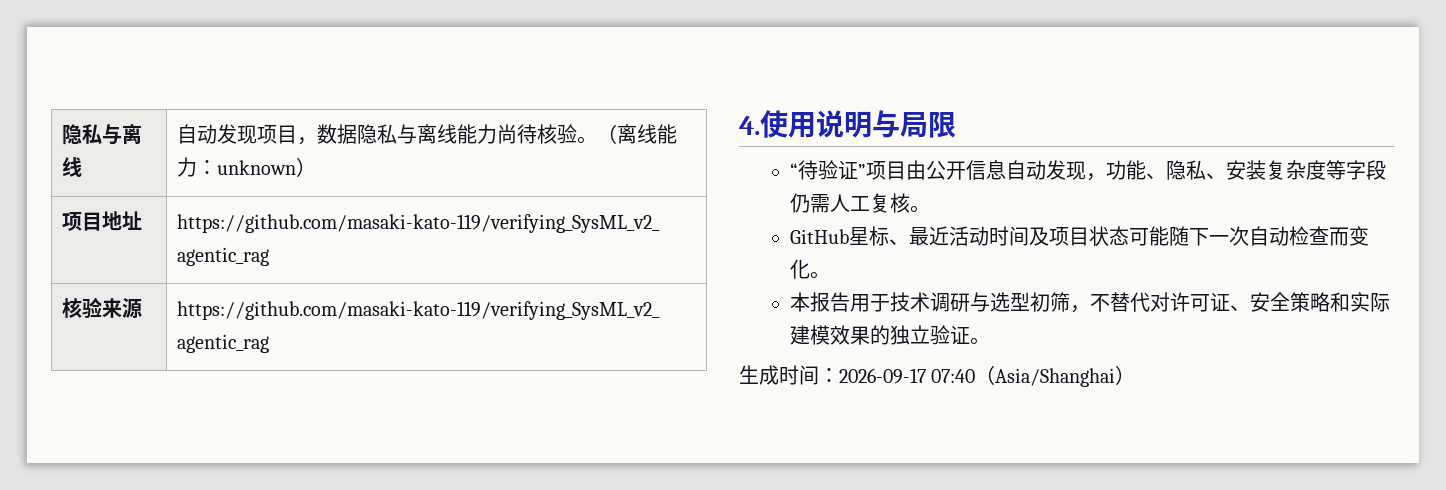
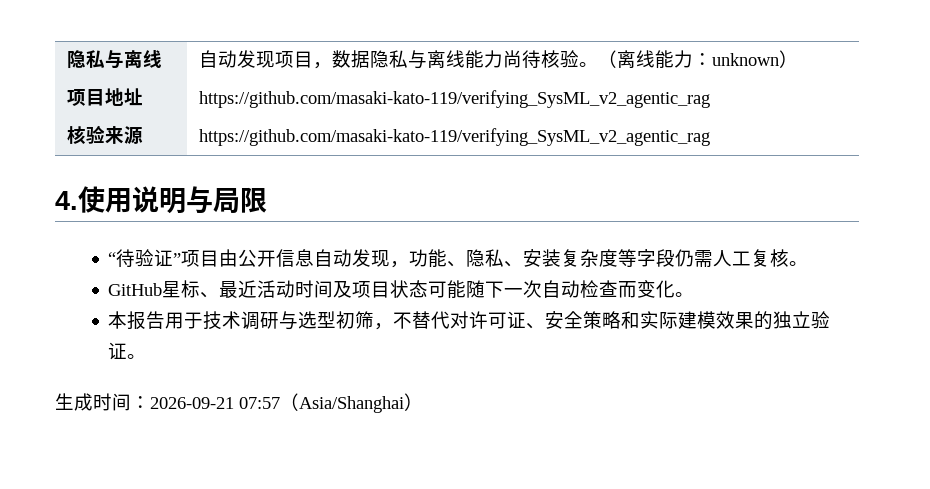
[839,368,976,384] 2026-09-17 07:40 -> [150,397,280,409] 2026-09-21 07:57

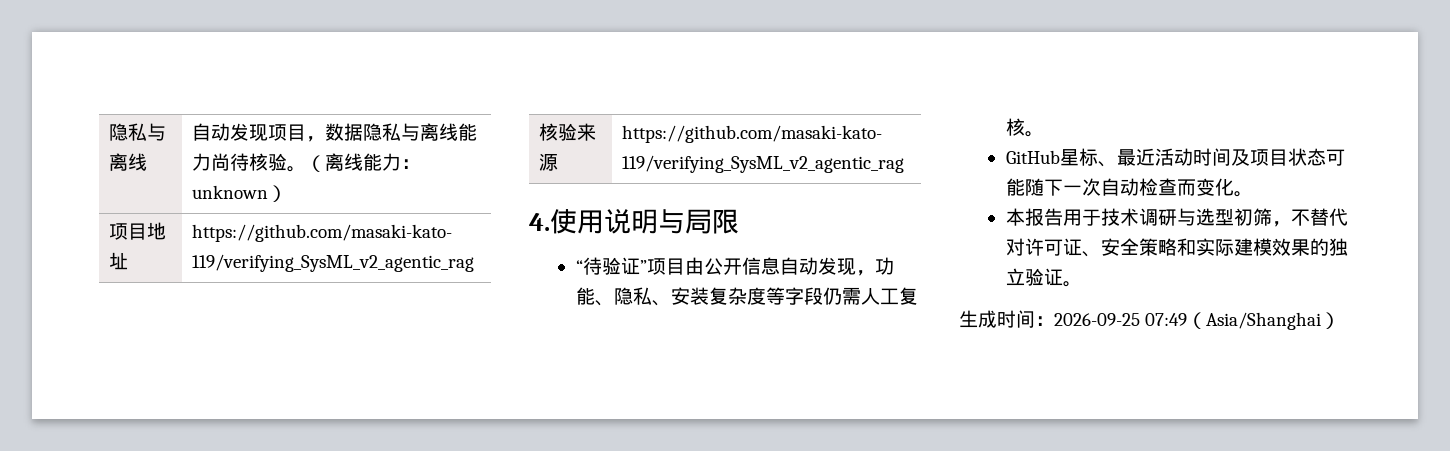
[150,397,280,409] 2026-09-21 07:57 -> [1054,313,1188,326] 2026-09-25 07:49

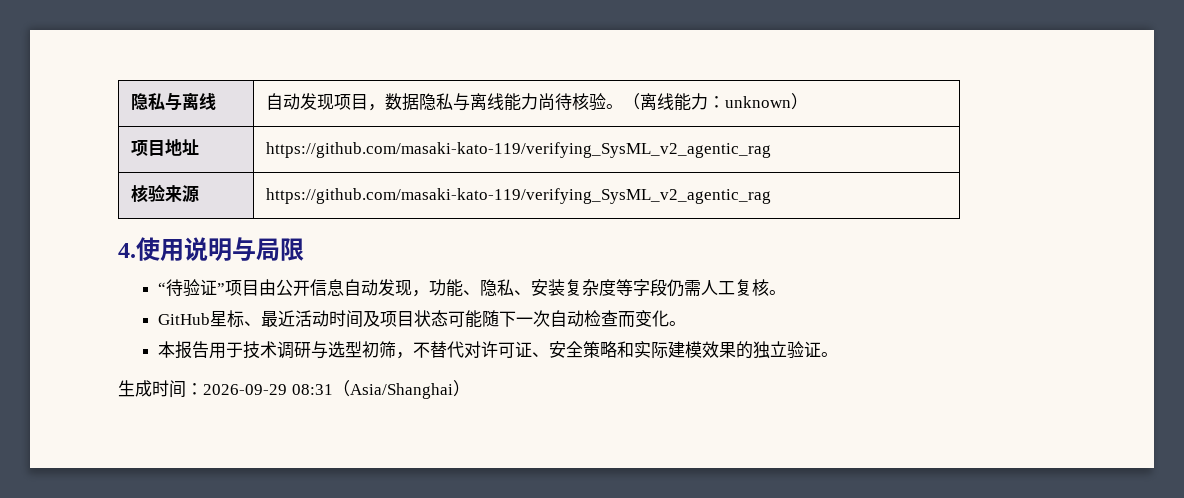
[1054,313,1188,326] 2026-09-25 07:49 -> [203,384,333,395] 2026-09-29 08:31

